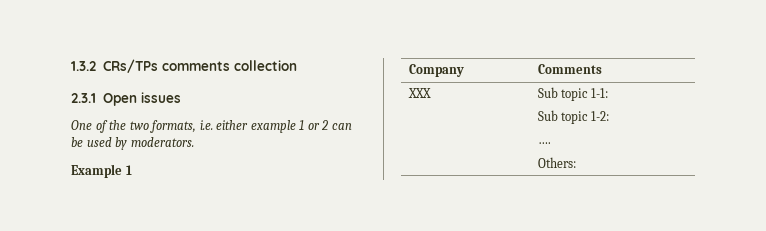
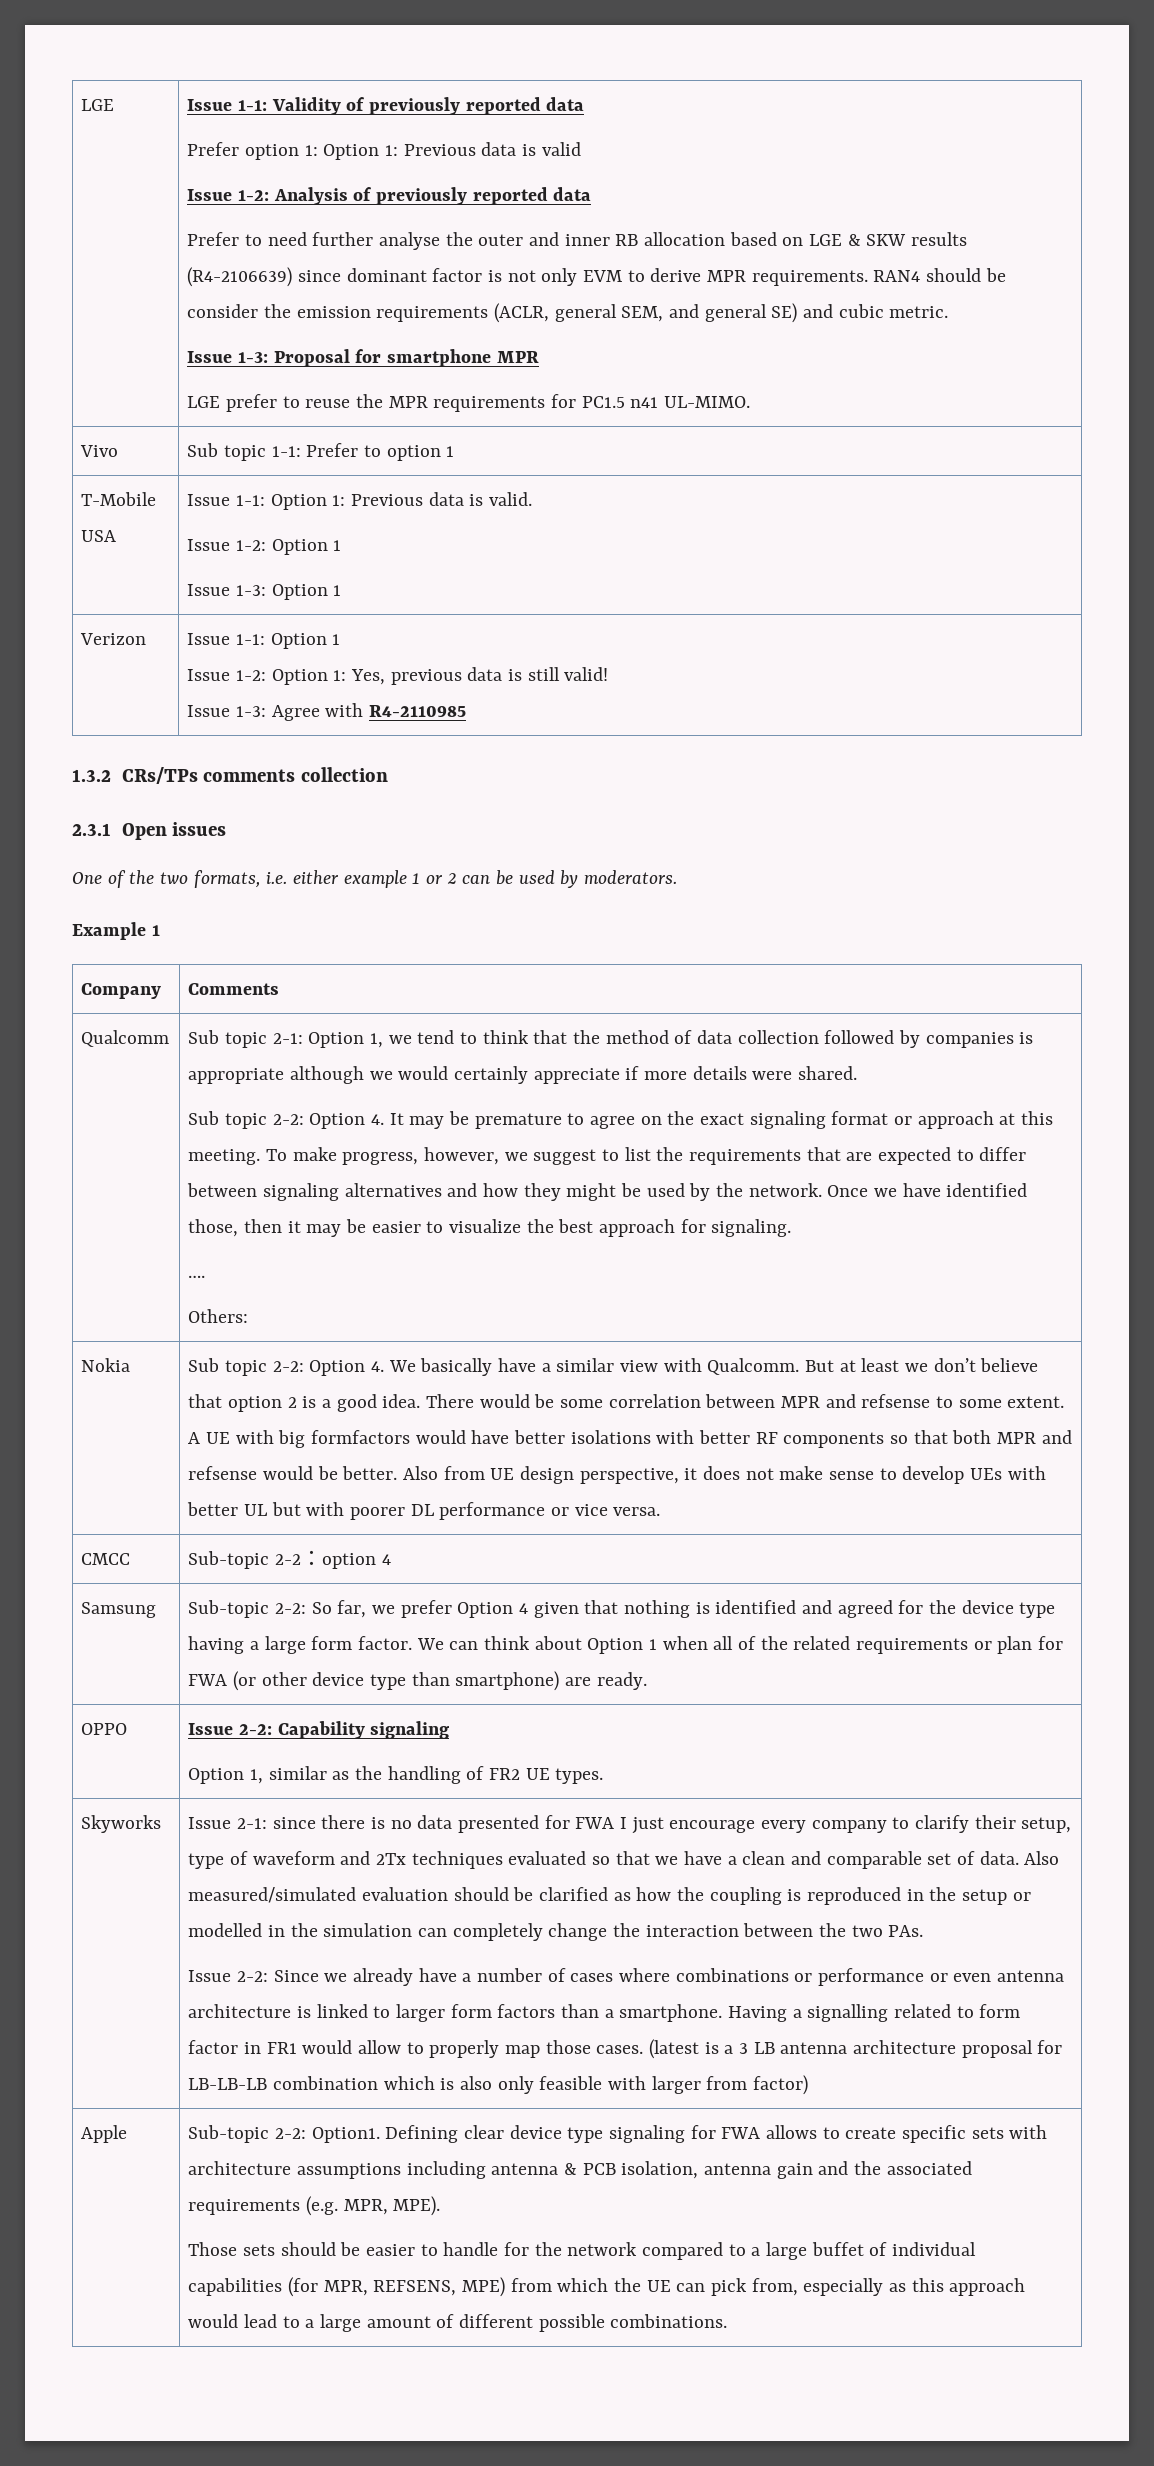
(71, 66) none -> [81,99,115,111] [187,97,585,115] [187,142,581,160] [187,187,592,205] [187,232,967,250] [187,267,1006,287] [187,303,949,323] [187,349,539,367] [187,394,750,412] [80,445,119,457] [187,443,455,461] [81,492,157,506] [81,530,117,542] [187,492,532,510] [187,539,342,555] [187,584,342,600] [80,633,147,645] [187,633,341,649] [187,667,609,685] [187,703,466,721] LGE | Issue 1-1: Validity of previously reported data // Prefer option 1: Option 1: Previous data is valid // Issue 1-2: Analysis of previously reported data // Prefer to need further analyse the outer and inner RB allocation based on LGE & SKW results (R4-2106639) since dominant factor is not only EVM to derive MPR requirements. RAN4 should be consider the emission requirements (ACLR, general SEM, and general SE) and cubic metric. // Issue 1-3: Proposal for smartphone MPR // LGE prefer to reuse the MPR requirements for PC1.5 n41 UL-MIMO. // Vivo | Sub topic 1-1: Prefer to option 1 // T-Mobile USA | Issue 1-1: Option 1: Previous data is valid. // Issue 1-2: Option 1 // Issue 1-3: Option 1 // Verizon | Issue 1-1: Option 1 // Issue 1-2: Option 1: Yes, previous data is still valid! // Issue 1-3: Agree with R4-2110985 //
[407,88,431,98] [537,87,608,101] [537,110,609,124] [537,142,551,144] [537,157,576,168] XXX | Sub topic 1-1: // Sub topic 1-2: // …. // Others: -> [81,1030,170,1047] [188,1030,1034,1048] [188,1066,857,1084] [188,1111,1053,1129] [188,1147,1027,1165] [187,1183,1028,1201] [188,1219,792,1237] [188,1275,206,1278] [188,1309,249,1323] [81,1358,131,1372] [188,1358,1039,1376] [188,1394,1065,1412] [188,1430,1072,1448] [188,1466,1046,1484] [187,1502,661,1520] [81,1553,131,1565] [188,1550,391,1569] [81,1602,157,1618] [188,1600,1056,1618] [188,1636,1063,1654] [188,1671,647,1691] [81,1723,128,1735] [188,1721,450,1739] [188,1766,604,1784] [81,1815,162,1833] [188,1815,1072,1834] [188,1851,1060,1869] [188,1887,1031,1905] [188,1923,924,1941] [188,1968,1064,1986] [188,2004,1021,2022] [188,2039,1063,2059] [188,2075,808,2095] [81,2125,128,2143] [188,2125,1048,2143] [188,2161,972,2179] [188,2196,441,2216] [188,2242,976,2260] [188,2277,1026,2297] [188,2314,728,2332] Qualcomm | Sub topic 2-1: Option 1, we tend to think that the method of data collection followed by companies is appropriate although we would certainly appreciate if more details were shared. // Sub topic 2-2: Option 4. It may be premature to agree on the exact signaling format or approach at this meeting. To make progress, however, we suggest to list the requirements that are expected to differ between signaling alternatives and how they might be used by the network. Once we have identified those, then it may be easier to visualize the best approach for signaling. // …. // Others: // Nokia | Sub topic 2-2: Option 4. We basically have a similar view with Qualcomm. But at least we don’t believe that option 2 is a good idea. There would be some correlation between MPR and refsense to some extent. A UE with big formfactors would have better isolations with better RF components so that both MPR and refsense would be better. Also from UE design perspective, it does not make sense to develop UEs with better UL but with poorer DL performance or vice versa. // CMCC | Sub-topic 2-2：option 4 // Samsung | Sub-topic 2-2: So far, we prefer Option 4 given that nothing is identified and agreed for the device type having a large form factor. We can think about Option 1 when all of the related requirements or plan for FWA (or other device type than smartphone) are ready. // OPPO | Issue 2-2: Capability signaling // Option 1, similar as the handling of FR2 UE types. // Skyworks | Issue 2-1: since there is no data presented for FWA I just encourage every company to clarify their setup, type of waveform and 2Tx techniques evaluated so that we have a clean and comparable set of data. Also measured/simulated evaluation should be clarified as how the coupling is reproduced in the setup or modelled in the simulation can completely change the interaction between the two PAs. // Issue 2-2: Since we already have a number of cases where combinations or performance or even antenna architecture is linked to larger form factors than a smartphone. Having a signalling related to form factor in FR1 would allow to properly map those cases. (latest is a 3 LB antenna architecture proposal for LB-LB-LB combination which is also only feasible with larger from factor) // Apple | Sub-topic 2-2: Option1. Defining clear device type signaling for FWA allows to create specific sets with architecture assumptions including antenna & PCB isolation, antenna gain and the associated requirements (e.g. MPR, MPE). // Those sets should be easier to handle for the network compared to a large buffet of individual capabilities (for MPR, REFSENS, MPE) from which the UE can pick from, especially as this approach would lead to a large amount of different possible combinations.

